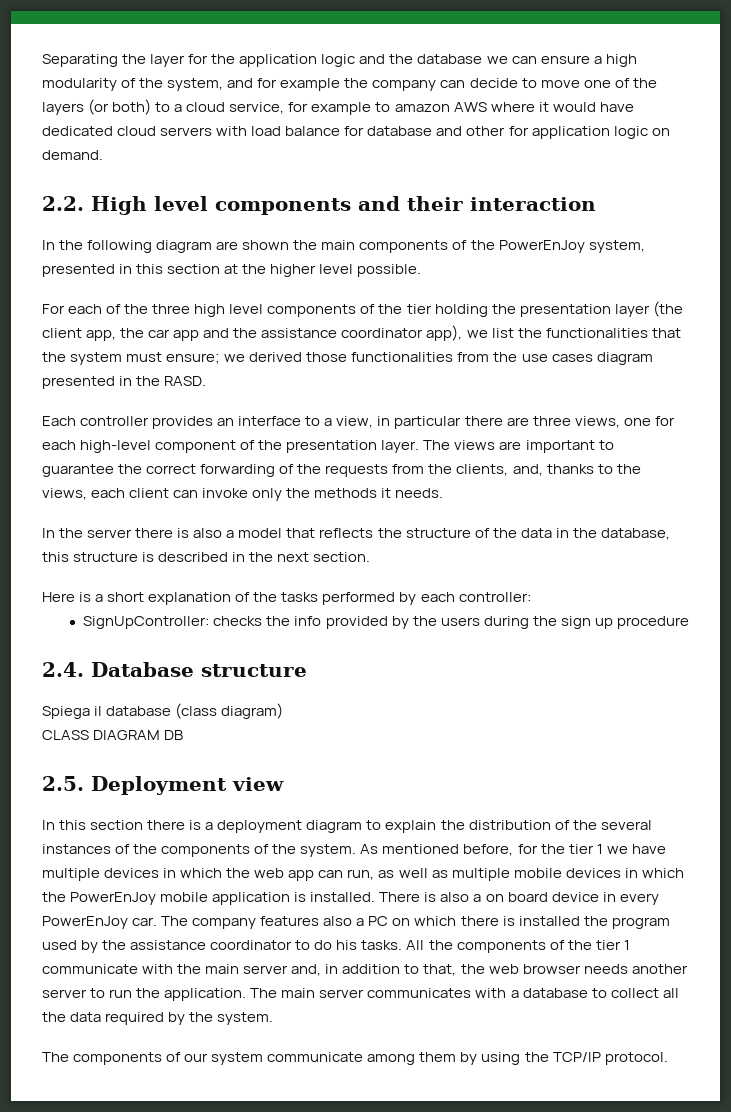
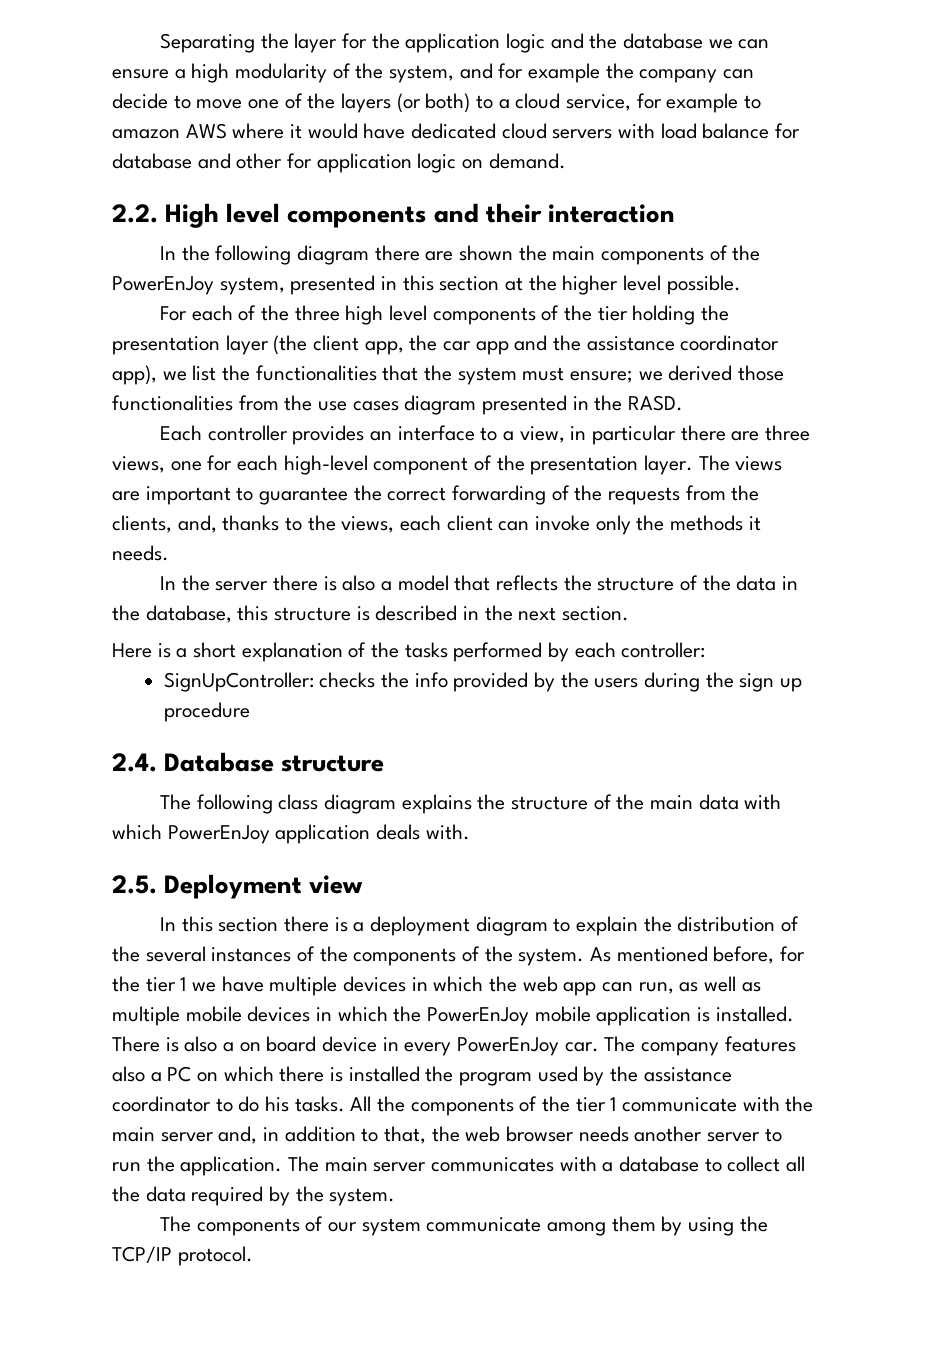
(213, 246) none -> [374,245,420,261] there
[42,703,284,719] [42,730,184,740] Spiega il database (class diagram) // CLASS DIAGRAM DB -> [159,794,782,814] [112,824,470,844] The following class diagram explains the structure of the main data with which PowerEnJoy application deals with.

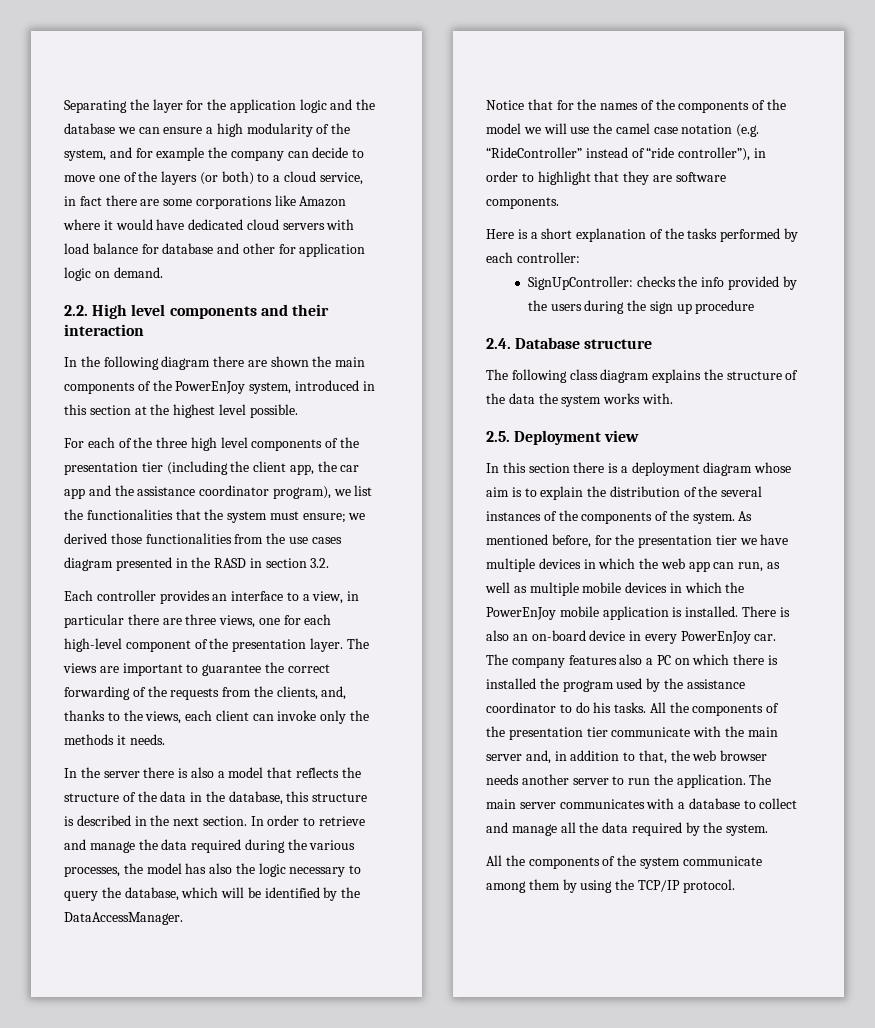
[636,93,762,113] [112,123,227,139] for example to amazon AWS -> [64,195,347,209] in fact there are some corporations like Amazon
[290,275,376,295] presented -> [294,380,359,391] introduced
[562,275,619,295] higher -> [173,404,216,418] highest
[597,305,729,325] [112,335,308,355] tier holding the presentation layer (the -> [64,461,250,475] presentation tier (including the
[112,365,157,385] app), -> [272,486,331,499] program),
[628,395,684,411] RASD. -> [214,558,330,568] RASD in section 3.2.
(630, 613) none -> [250,815,366,826] [64,839,356,853] [64,863,362,877] [64,887,361,901] [64,912,183,925] [486,99,787,113] [486,123,760,137] [486,147,766,161] [486,171,726,185] [486,197,559,209] In order to retrieve and manage the data required during the various processes, the model has also the logic necessary to query the database, which will be identified by the DataAccessManager. // Notice that for the names of the components of the model we will use the camel case notation (e.g. “RideController” instead of “ride controller”), in order to highlight that they are software components.
[649,794,782,810] [112,824,421,844] main data with which PowerEnJoy application deals -> [508,393,641,407] data the system works
(548, 926) none -> [754,462,792,473] [486,487,522,497] whose aim is
[145,977,187,992] tier 1 -> [638,535,737,548] presentation tier
[223,1036,317,1052] a on board -> [512,630,586,641] an on-board
[575,1097,617,1112] tier 1 -> [508,727,608,740] presentation tier
(781, 1164) none -> [486,822,557,836] and manage
[159,1216,357,1236] The components of our -> [486,855,637,869] All the components of the

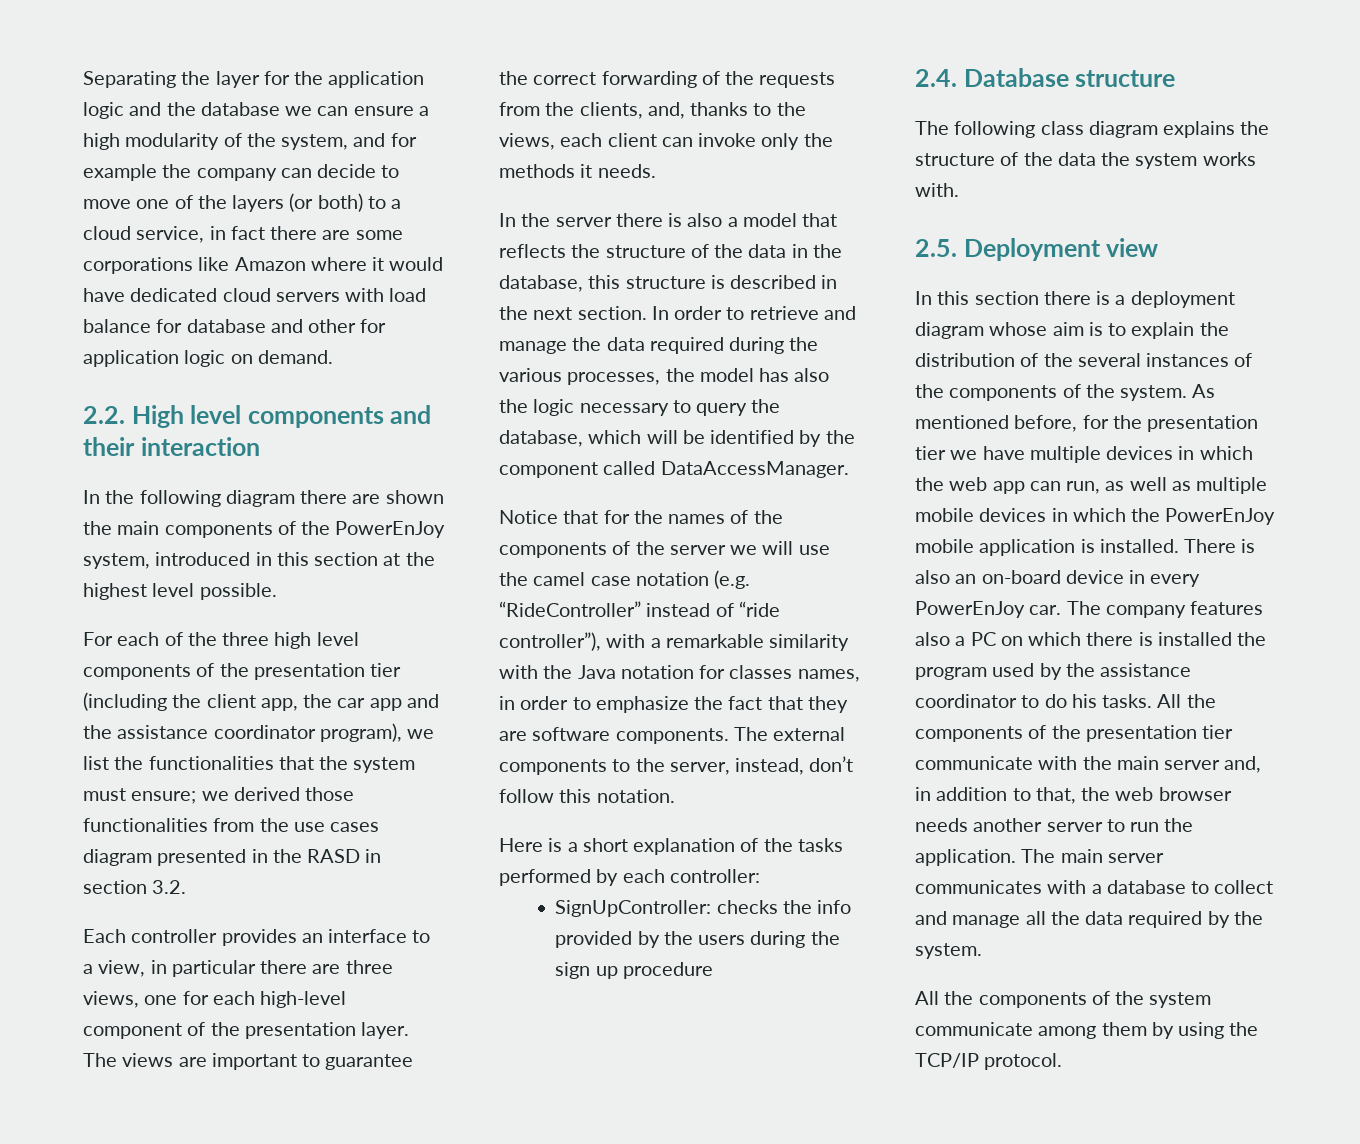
(361, 892) none -> [499,461,656,478] component called
[486,123,521,134] model -> [669,545,726,555] server
[753,148,766,158] [486,171,591,185] in order to highlight -> [606,634,850,651] [499,665,860,682] [499,696,763,713] with a remarkable similarity with the Java notation for classes names, in order to emphasize the fact
(559, 203) none -> [733,727,846,741] [499,756,854,775] [499,789,675,803] The external components to the server, instead, don’t follow this notation.

